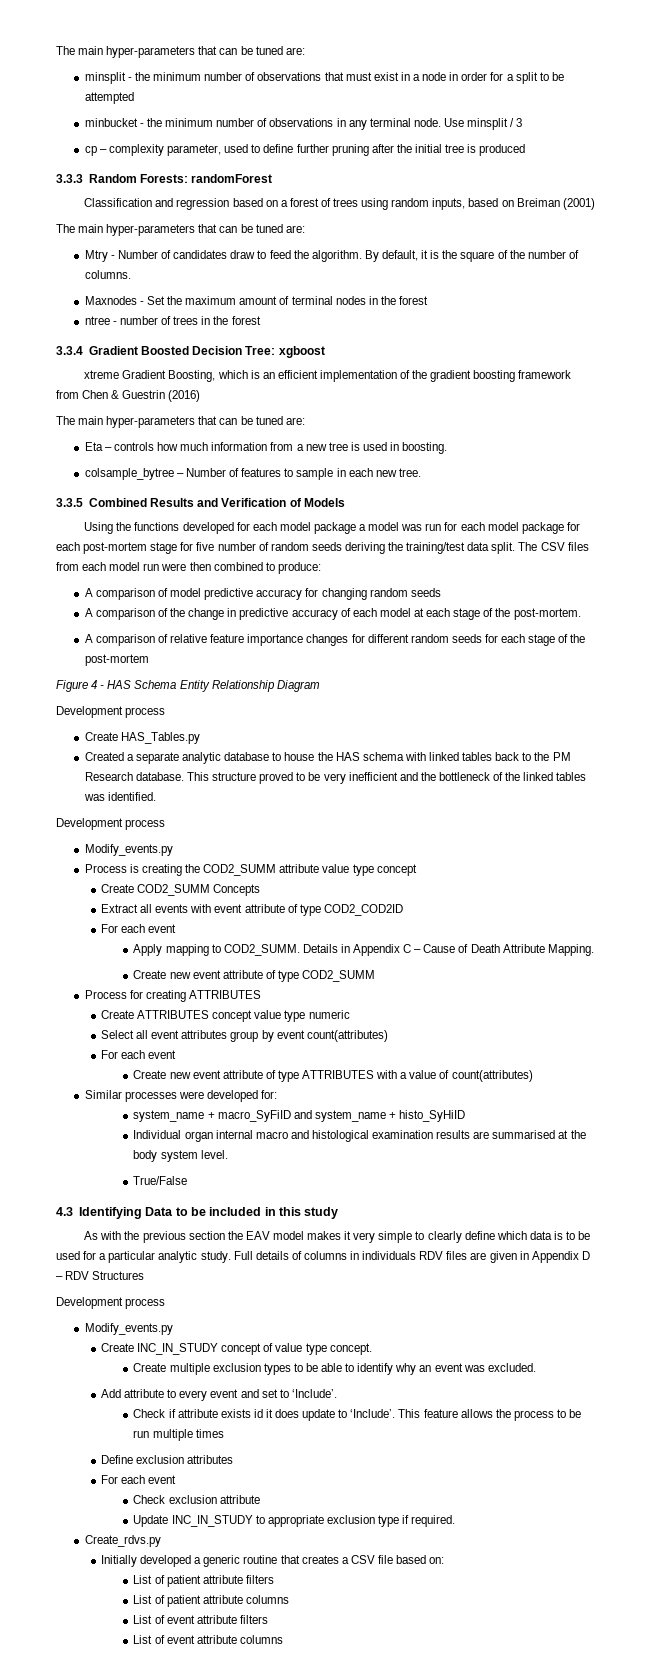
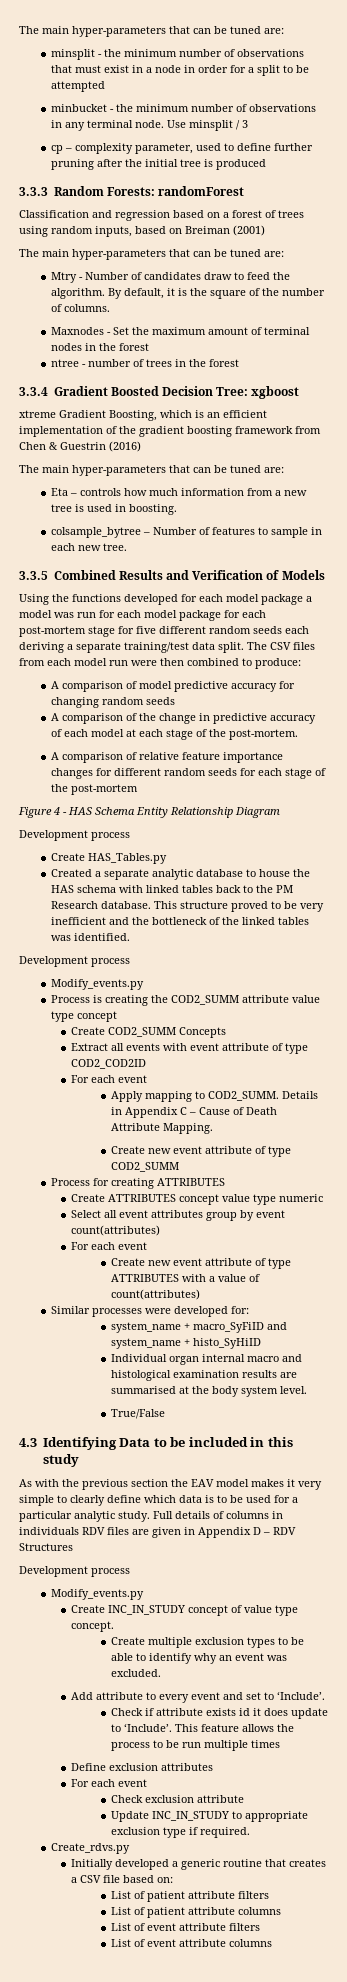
[217,542,404,554] number of random seeds deriving the -> [159,626,309,634] [19,642,121,653] different random seeds each deriving a separate

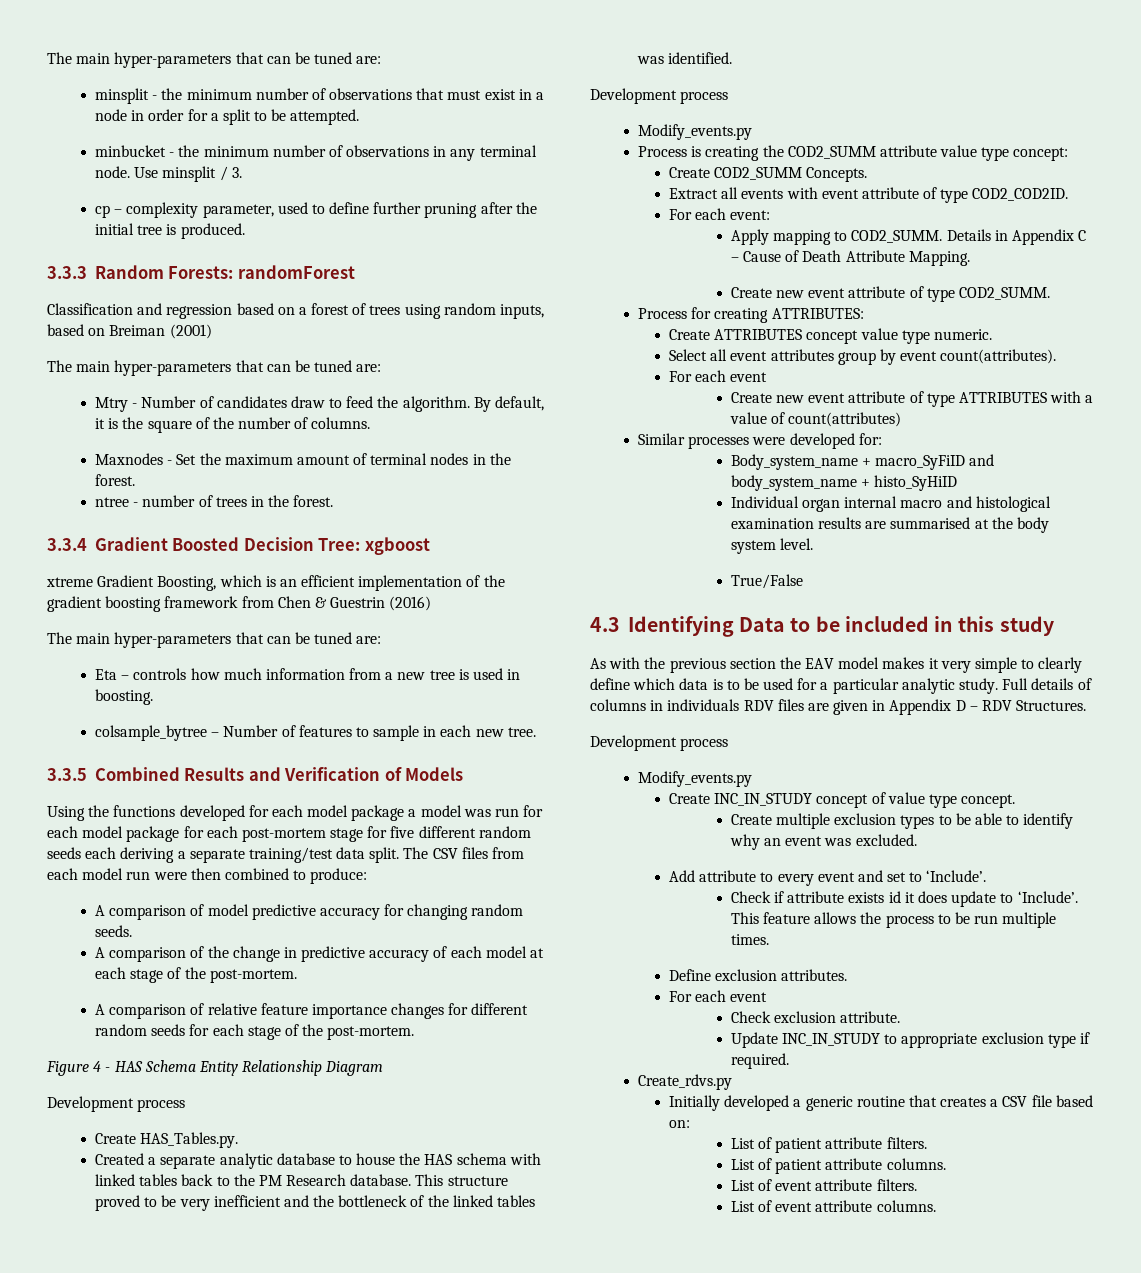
[51,81,106,92] attempted -> [290,109,360,125] attempted.
[242,120,249,128] 3 -> [231,167,242,178] 3.
[216,159,267,170] produced -> [180,223,245,239] produced.
[119,343,150,351] forest -> [95,474,136,486] forest.
[209,359,240,367] forest -> [293,495,334,507] forest.
[146,697,176,705] seeds -> [95,925,133,937] seeds.
[71,784,139,795] post-mortem -> [327,1026,415,1040] post-mortem.
[88,853,168,864] HAS_Tables.py -> [140,1132,239,1148] HAS_Tables.py.
[77,1011,118,1022] concept -> [1013,147,1069,161] concept:
[179,1027,227,1038] Concepts -> [806,167,868,182] Concepts.
[71,1059,147,1069] [71,1075,148,1083] COD2_COD2ID // For each event -> [972,188,1069,201] [668,208,771,220] COD2_COD2ID. // For each event:
[110,1162,179,1172] COD2_SUMM -> [959,287,1051,300] COD2_SUMM.
[157,1178,226,1186] ATTRIBUTES -> [771,308,864,319] ATTRIBUTES:
[279,1194,324,1202] numeric -> [933,329,992,340] numeric.
[71,1225,161,1236] count(attributes) -> [940,349,1057,364] count(attributes).
[110,1322,181,1333] system_name -> [730,454,858,470] Body_system_name
[110,1338,181,1349] system_name -> [730,475,857,491] body_system_name
[19,1543,73,1551] Structures -> [1016,700,1087,711] Structures.
[250,1740,280,1748] times -> [730,934,769,945] times.
[161,1763,214,1771] attributes -> [781,969,848,981] attributes.
[196,1795,244,1803] attribute -> [840,1011,901,1023] attribute.
[237,1891,269,1899] [110,1907,281,1918] [110,1923,260,1931] [110,1939,272,1947] filters // List of patient attribute columns // List of event attribute filters // List of event attribute columns -> [886,1137,927,1149] [730,1158,946,1174] [730,1179,917,1191] [730,1200,936,1212] filters. // List of patient attribute columns. // List of event attribute filters. // List of event attribute columns.

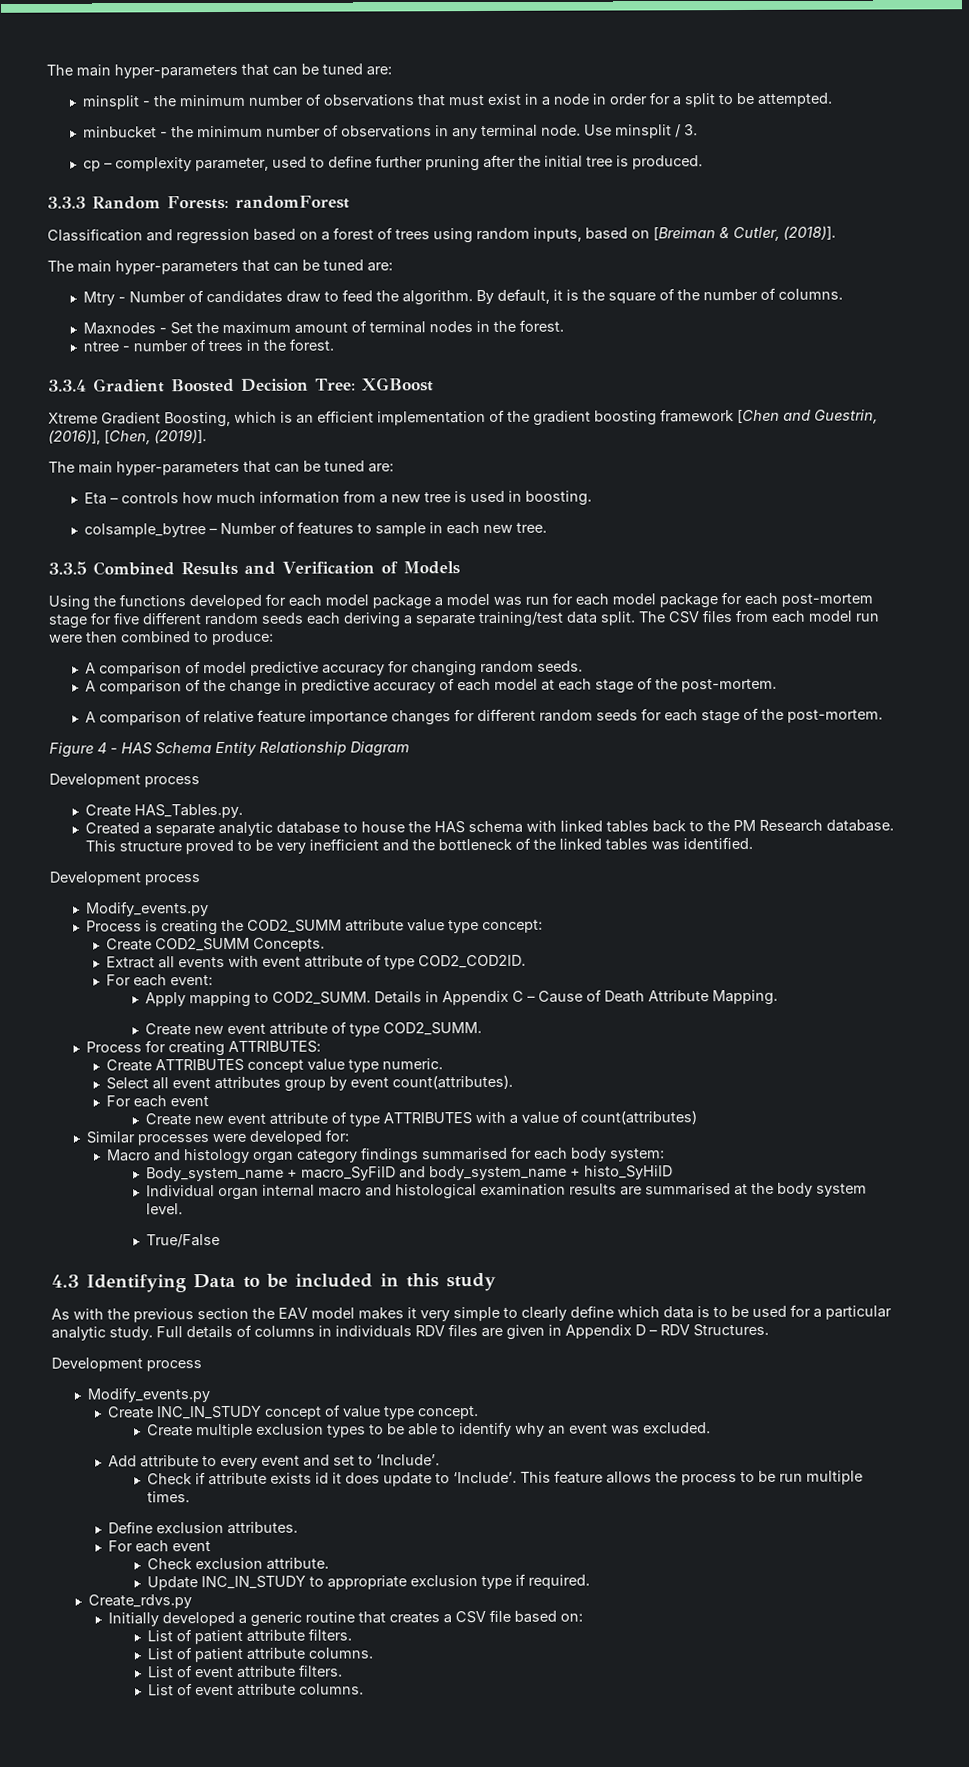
[109,324,212,339] Breiman (2001) -> [653,225,836,242] [Breiman & Cutler, (2018)].
[364,537,430,555] [46,577,93,587] xgboost // xtreme -> [362,377,435,392] [48,412,98,424] XGBoost // Xtreme
[241,596,432,611] from Chen & Guestrin (2016) -> [737,408,878,424] [48,429,207,445] [Chen and Guestrin, (2016)], [Chen, (2019)].
(882, 439) none -> [106,1146,665,1165] // Macro and histology organ category findings summarised for each body system:

